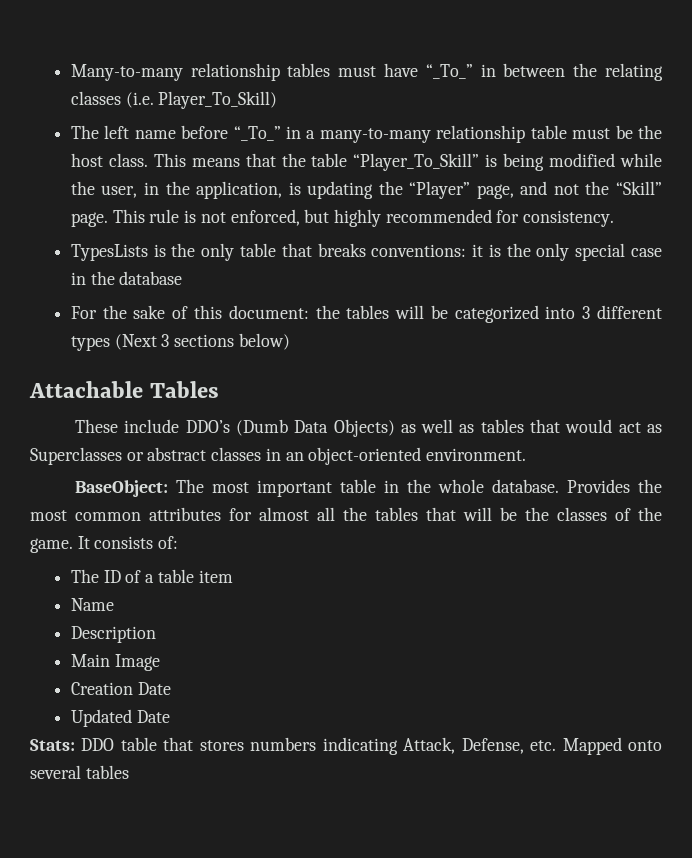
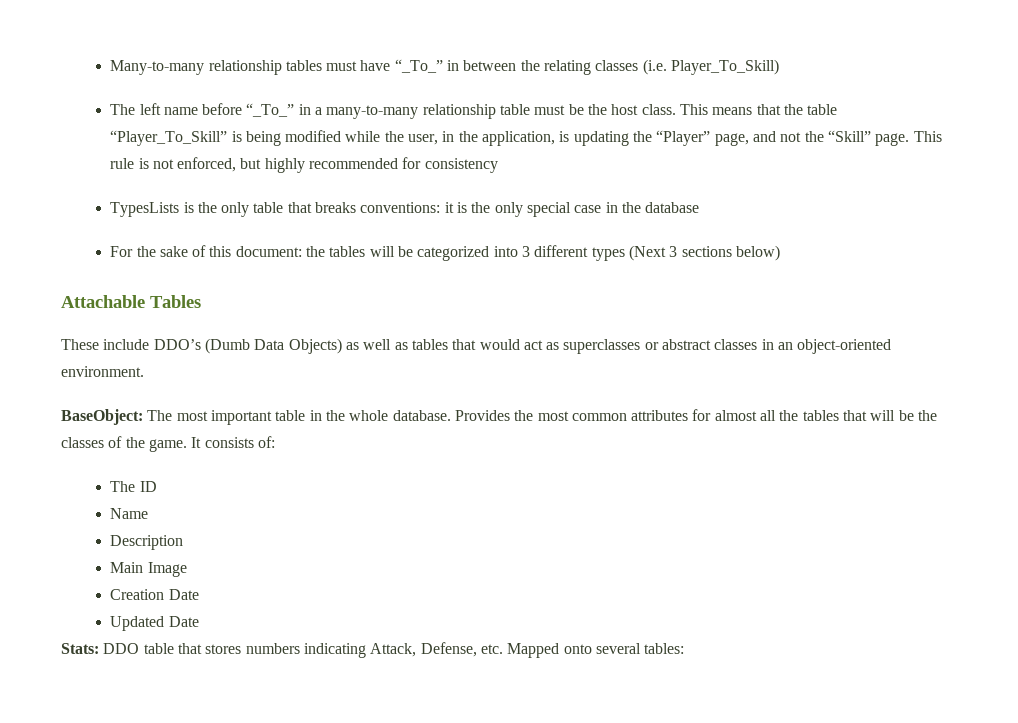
[523,210,615,227] consistency. -> [424,158,498,173] consistency
[30,447,122,465] Superclasses -> [563,339,641,354] superclasses
[125,569,233,583] of a table item -> (157, 486) none
[85,765,129,779] tables -> [644,643,685,654] tables:

